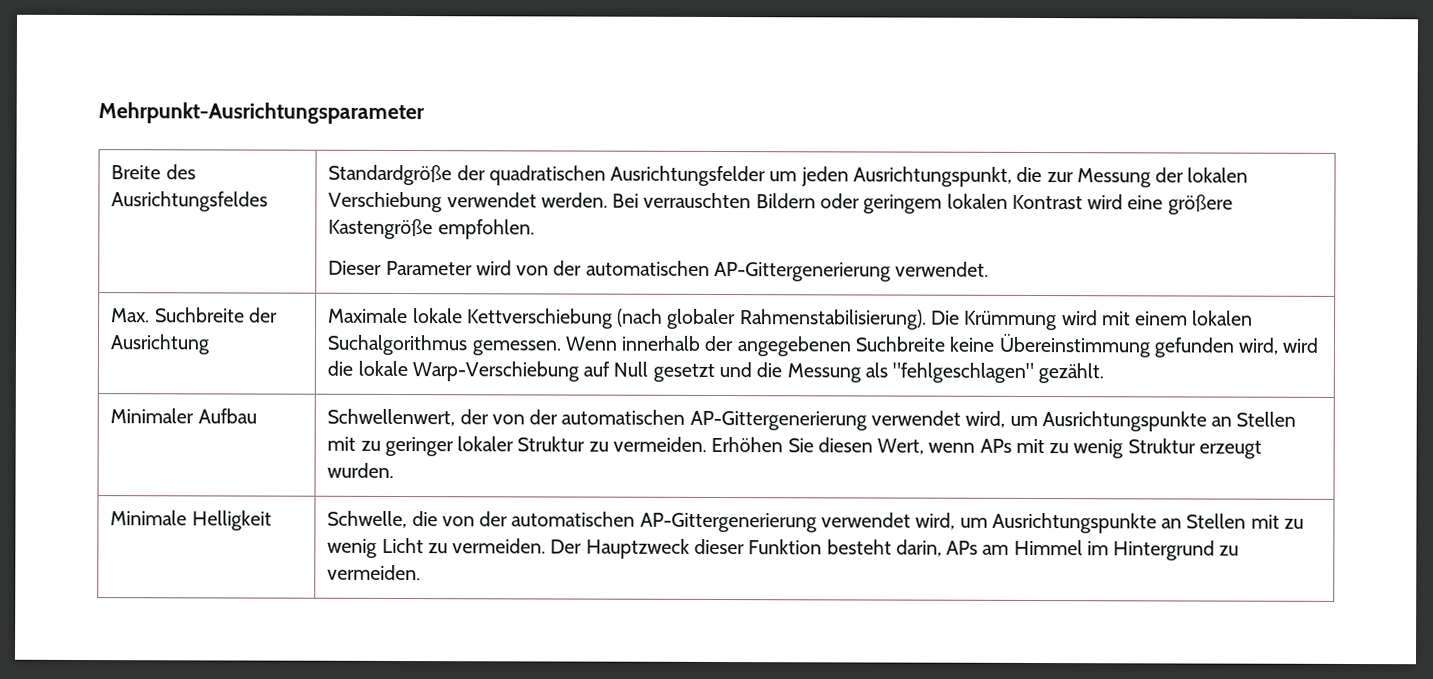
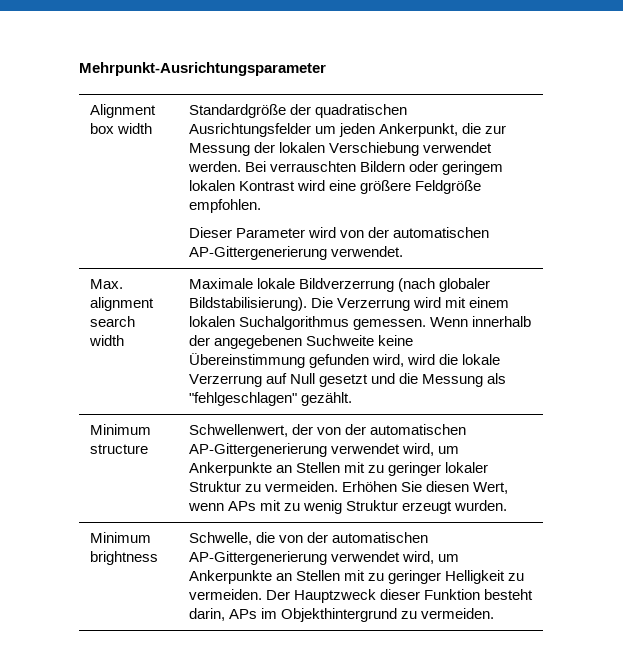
[111,164,196,180] [111,191,269,212] Breite des Ausrichtungsfeldes -> [89,104,156,118] [89,123,152,134] Alignment box width
[852,166,1012,187] Ausrichtungspunkt, -> [378,123,458,137] Ankerpunkt,
[328,218,434,240] Kastengröße -> [415,180,482,194] Feldgröße
[154,307,278,323] [110,334,211,355] Suchbreite der Ausrichtung -> [89,297,154,311] [89,316,135,327] [88,335,124,346] alignment search width
[466,308,613,329] Kettverschiebung -> [298,278,394,292] Bildverzerrung
[739,309,1058,331] Rahmenstabilisierung). Die Krümmung -> [188,297,410,311] Bildstabilisierung). Die Verzerrung
[854,336,946,352] Suchbreite -> [305,335,374,346] Suchweite
[411,361,579,382] Warp-Verschiebung -> [188,374,262,387] Verzerrung
[110,408,257,424] Minimaler Aufbau -> [89,424,151,435] [89,444,148,454] Minimum structure
[1041,411,1207,432] Ausrichtungspunkte -> [188,462,272,476] Ankerpunkte
[110,510,272,531] Minimale Helligkeit -> [89,532,151,543] [89,551,158,565] Minimum brightness
[991,512,1304,534] [327,537,424,558] Ausrichtungspunkte an Stellen mit zu wenig Licht -> [188,570,506,584] Ankerpunkte an Stellen mit zu geringer Helligkeit
[982,539,1216,561] am Himmel im Hintergrund -> [260,608,397,622] im Objekthintergrund

